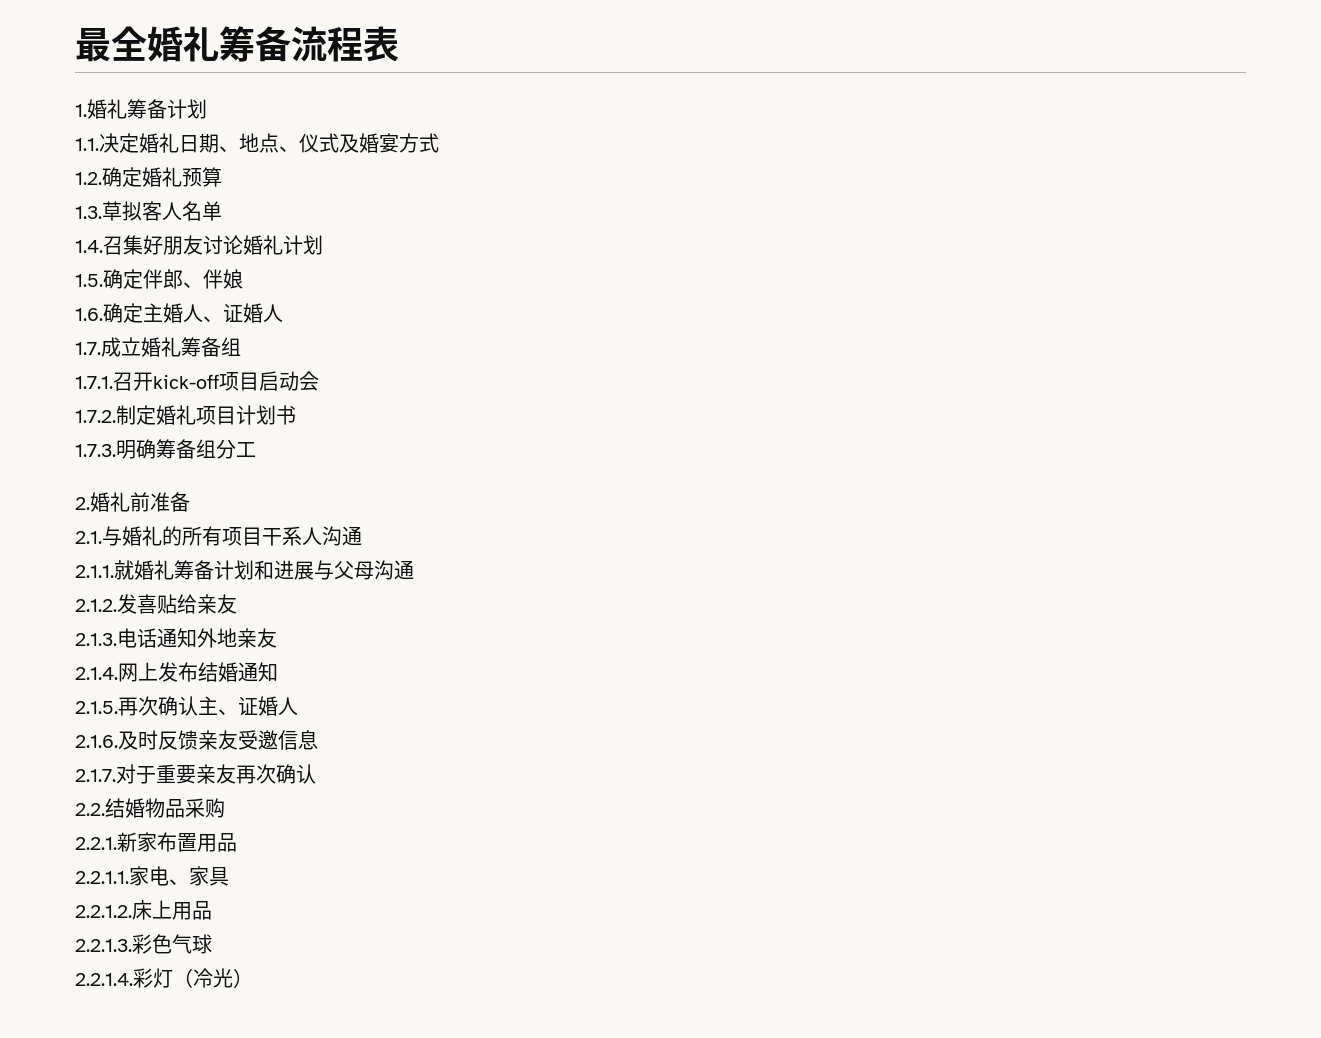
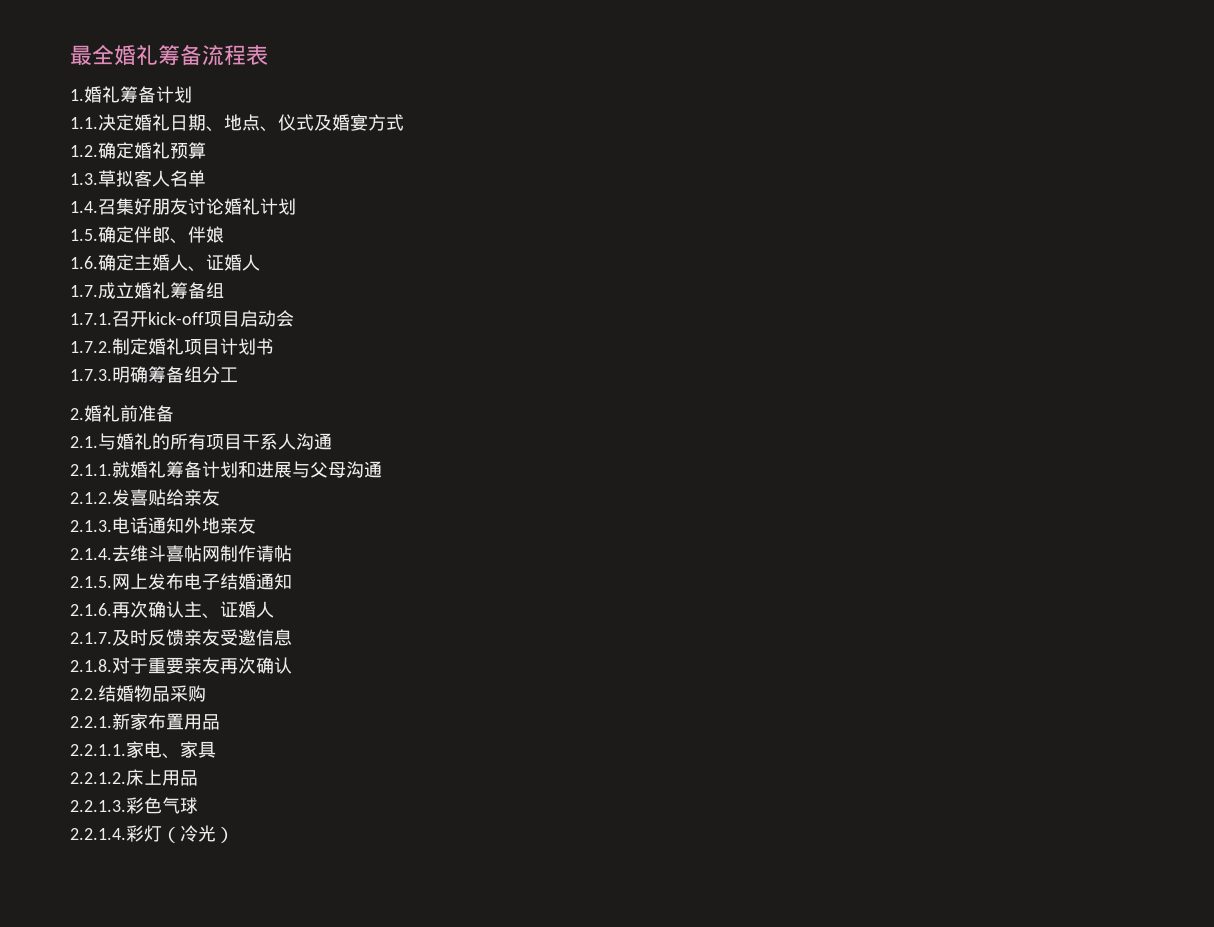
(118, 673) none -> [112,545,292,562] [70,576,112,588] 去维斗喜帖网制作请帖 // 2.1.5.
(198, 672) none -> [184,573,220,590] 电子
[75,701,118,714] 2.1.5. -> [70,603,112,616] 2.1.6.
[75,735,118,748] 2.1.6. -> [70,632,112,644] 2.1.7.
[75,769,116,782] 2.1.7. -> [70,659,112,672] 2.1.8.

